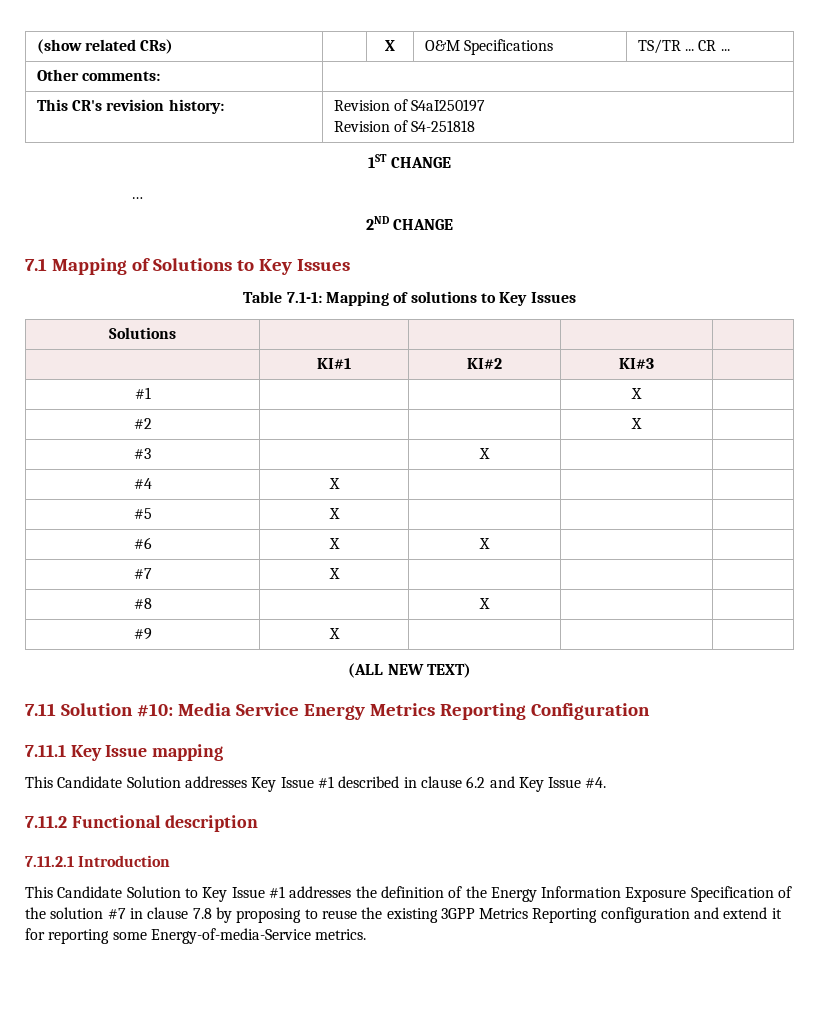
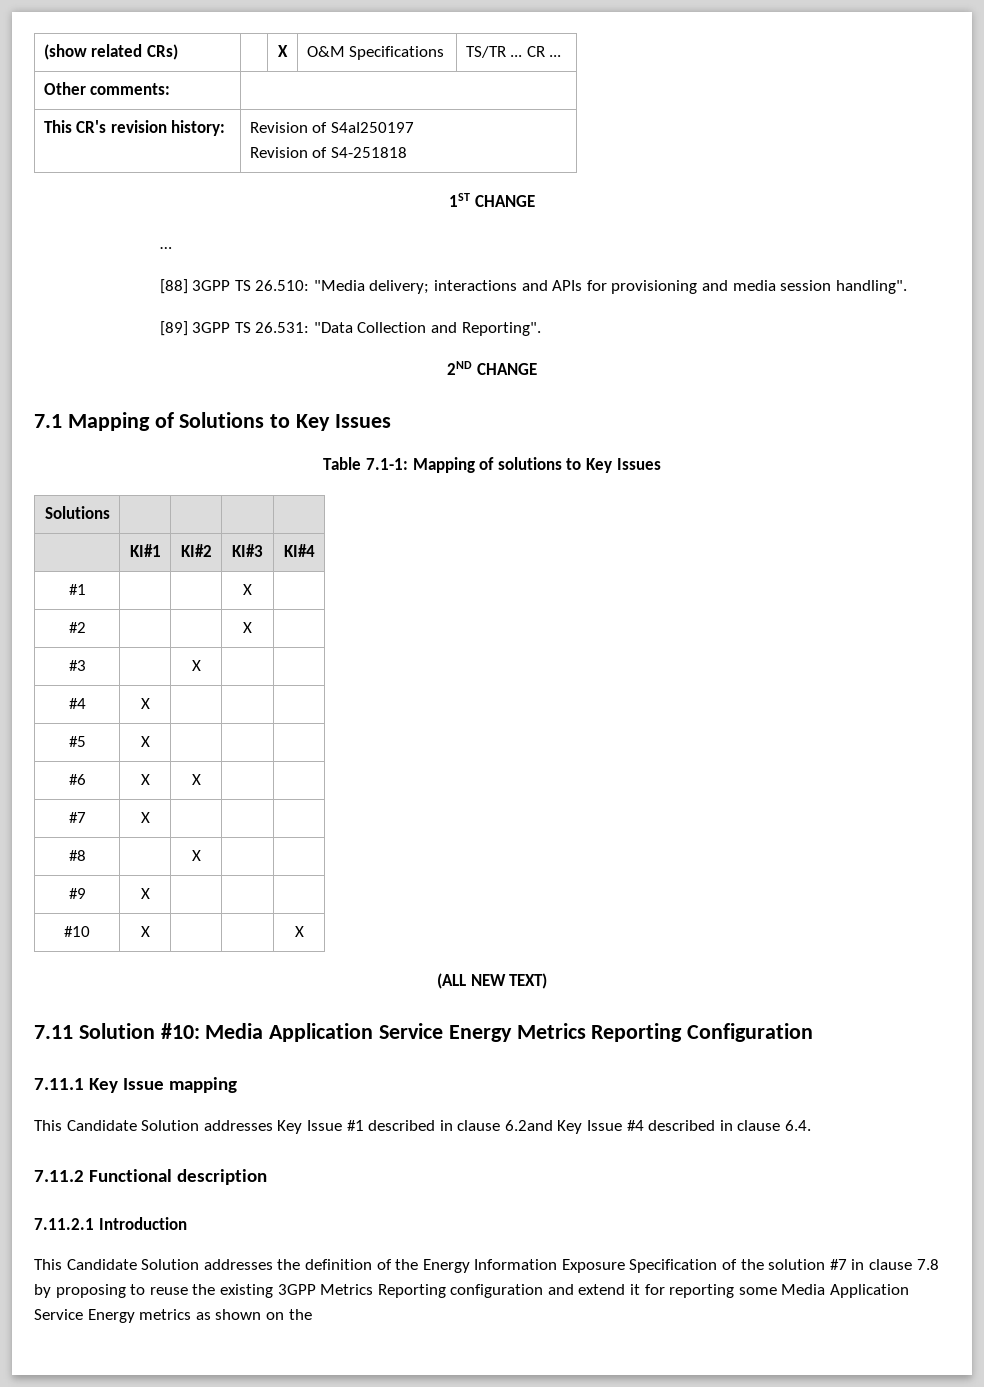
(144, 198) none -> [159,279,907,294] [159,321,541,336] // [88] 3GPP TS 26.510: "Media delivery; interactions and APIs for provisioning and media session handling". // [89] 3GPP TS 26.531: "Data Collection and Reporting".
(654, 363) none -> [283,544,315,557] KI#4
(340, 633) none -> [64,926,90,937] [140,926,150,937] [294,926,304,937] // #10 | X | | | X
(231, 709) none -> [269,1023,374,1042] Application
[466,776,607,792] 6.2 and Key Issue #4. -> [504,1120,812,1134] 6.2and Key Issue #4 described in clause 6.4.
[184,886,285,902] to Key Issue #1 -> (200, 1264) none
[150,928,367,944] Energy-of-media-Service metrics. -> [781,1284,910,1298] [34,1309,312,1323] Media Application Service Energy metrics as shown on the

